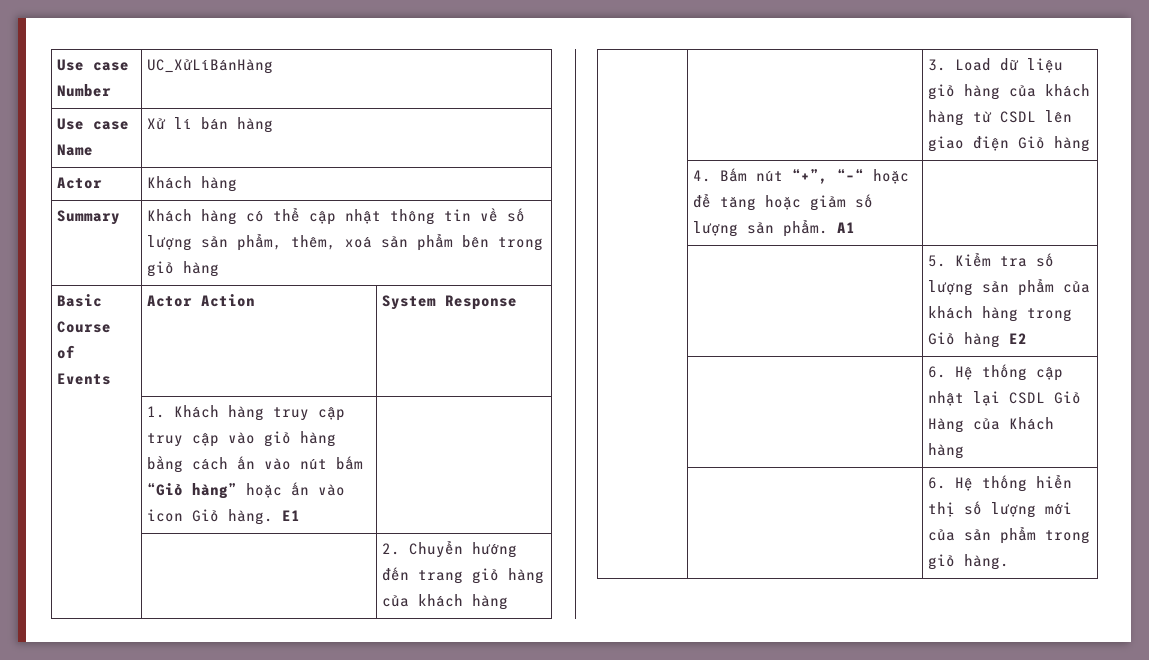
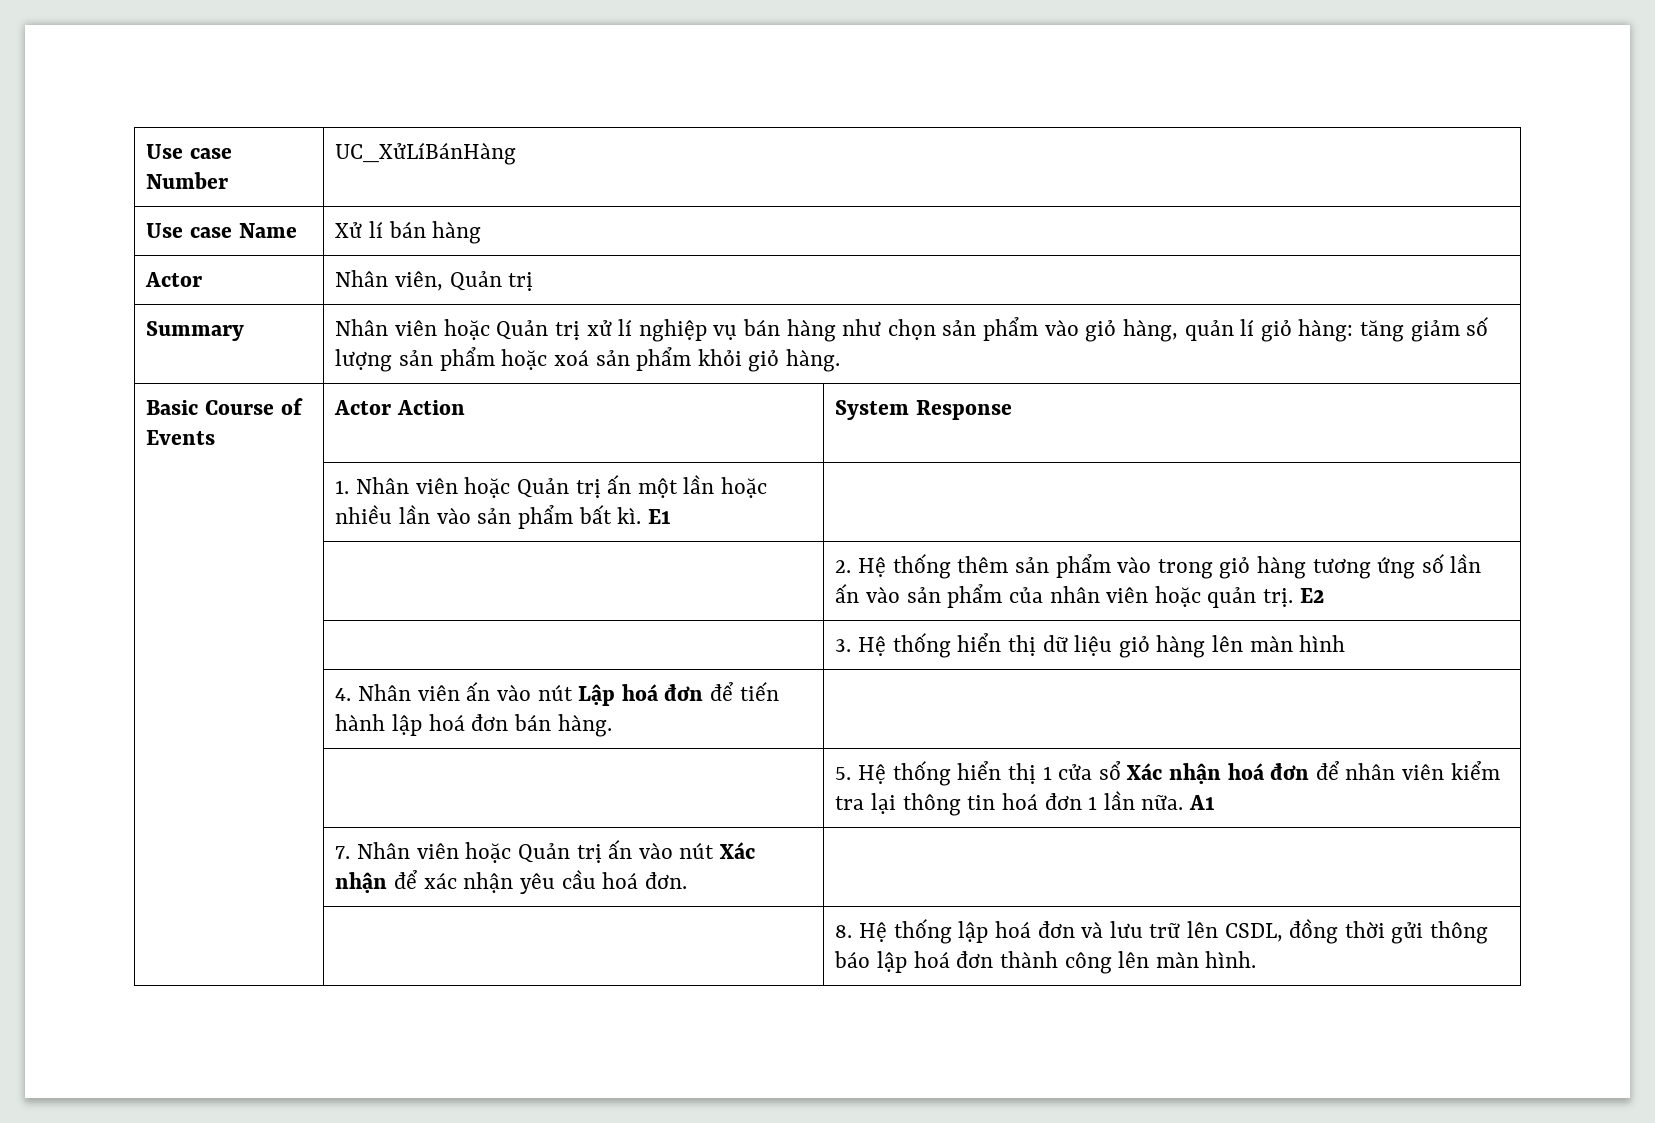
[147,176,238,192] [57,210,121,225] [147,207,526,225] [147,233,337,251] Khách hàng // Summary | Khách hàng có thể cập nhật thông tin về số lượng sản phẩm, thêm, -> [335,270,534,291] [146,321,245,341] [335,317,1489,342] [335,347,548,372] Nhân viên, Quản trị // Summary | Nhân viên hoặc Quản trị xử lí nghiệp vụ bán hàng như chọn sản phẩm vào giỏ hàng, quản lí giỏ hàng: tăng giảm số lượng sản phẩm hoặc
[462,235,544,251] [147,261,220,277] bên trong giỏ hàng -> [697,349,840,372] khỏi giỏ hàng.
[174,405,346,421] [147,431,337,447] [147,456,364,473] [147,482,346,499] [147,509,301,525] [382,540,518,558] [382,567,545,584] [382,594,509,610] [928,58,1064,73] [928,84,1091,100] [928,110,1073,126] [928,136,1091,152] [693,168,910,184] [693,193,874,211] [693,219,856,237] [928,252,1055,267] [928,278,1091,296] [928,306,1073,322] [928,332,1028,348] [928,364,1064,381] [928,391,1082,406] [928,417,1055,433] [928,443,965,459] [928,474,1073,492] [928,501,1073,518] [928,526,1091,544] [928,554,1010,570] Khách hàng truy cập truy cập vào giỏ hàng bằng cách ấn vào nút bấm “Giỏ hàng” hoặc ấn vào icon Giỏ hàng. E1 | // | | 2. Chuyển hướng đến trang giỏ hàng của khách hàng // | | 3. Load dữ liệu giỏ hàng của khách hàng từ CSDL lên giao điện Giỏ hàng // | 4. Bấm nút “+”, “–“ hoặc để tăng hoặc giảm số lượng sản phẩm. A1 | // | | 5. Kiểm tra số lượng sản phẩm của khách hàng trong Giỏ hàng E2 // | | 6. Hệ thống cập nhật lại CSDL Giỏ Hàng của Khách hàng // | | 6. Hệ thống hiển thị số lượng mới của sản phẩm trong giỏ hàng. -> [356,475,767,498] [335,505,671,529] [835,554,1482,579] [835,584,1324,608] [835,633,1346,658] [335,682,779,706] [335,714,612,737] [835,761,1500,786] [835,791,1215,816] [335,840,755,863] [335,870,687,894] [835,919,1489,944] [834,951,1257,974] Nhân viên hoặc Quản trị ấn một lần hoặc nhiều lần vào sản phẩm bất kì. E1 | // | | 2. Hệ thống thêm sản phẩm vào trong giỏ hàng tương ứng số lần ấn vào sản phẩm của nhân viên hoặc quản trị. E2 // | | 3. Hệ thống hiển thị dữ liệu giỏ hàng lên màn hình // | 4. Nhân viên ấn vào nút Lập hoá đơn để tiến hành lập hoá đơn bán hàng. | // | | 5. Hệ thống hiển thị 1 cửa sổ Xác nhận hoá đơn để nhân viên kiểm tra lại thông tin hoá đơn 1 lần nữa. A1 // | 7. Nhân viên hoặc Quản trị ấn vào nút Xác nhận để xác nhận yêu cầu hoá đơn. | // | | 8. Hệ thống lập hoá đơn và lưu trữ lên CSDL, đồng thời gửi thông báo lập hoá đơn thành công lên màn hình.

